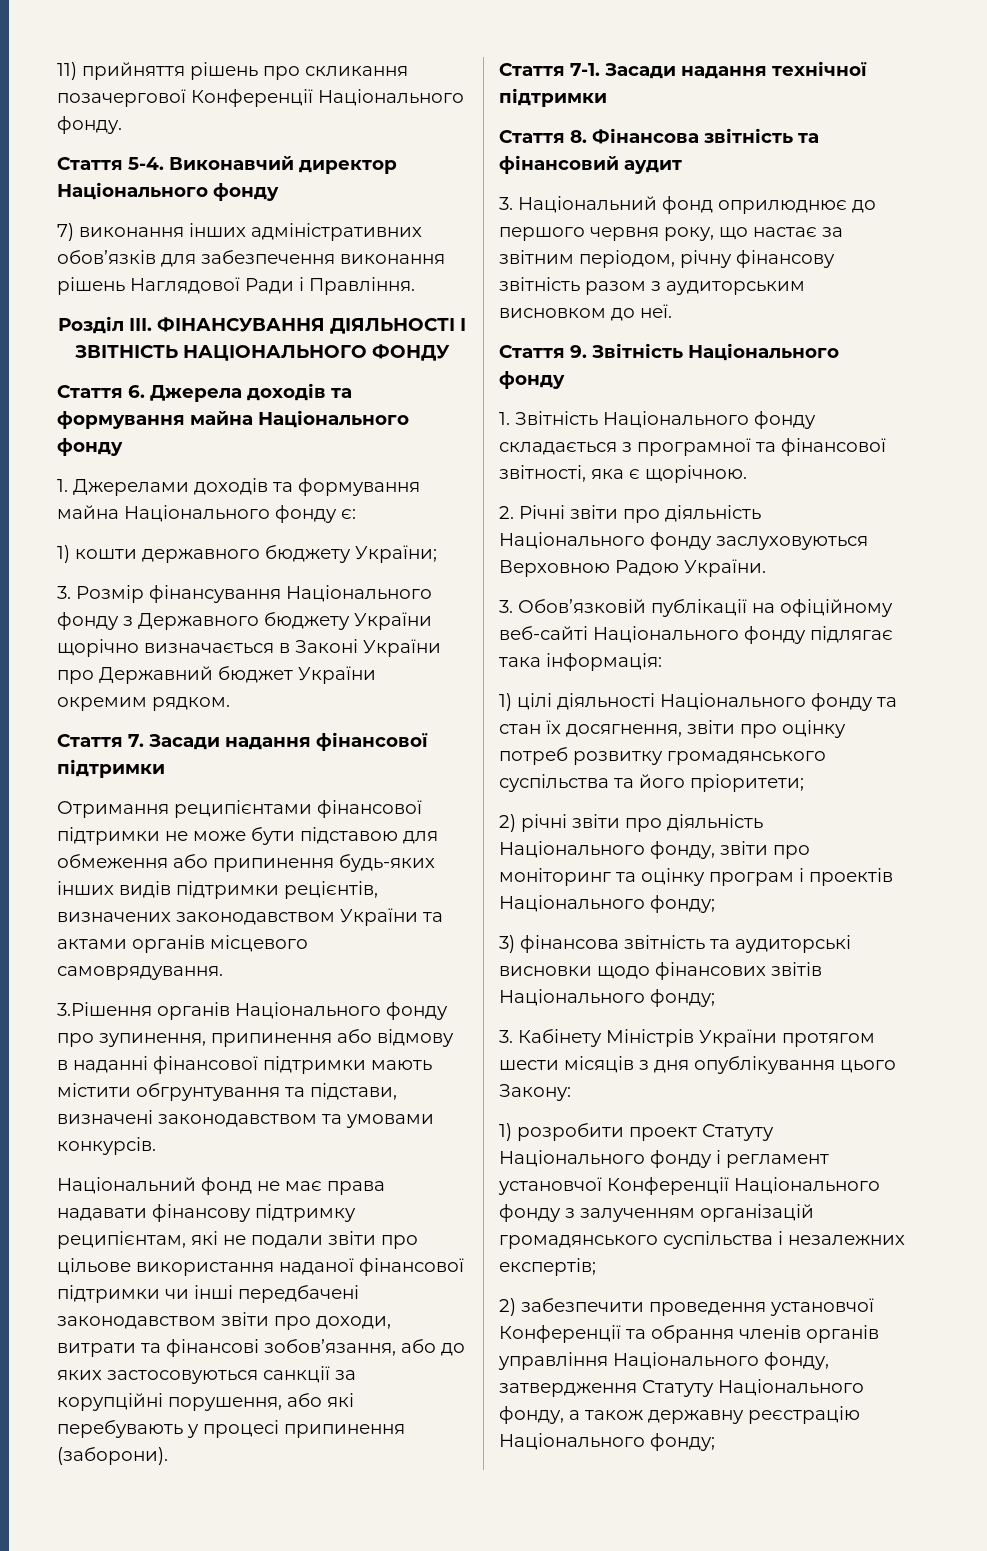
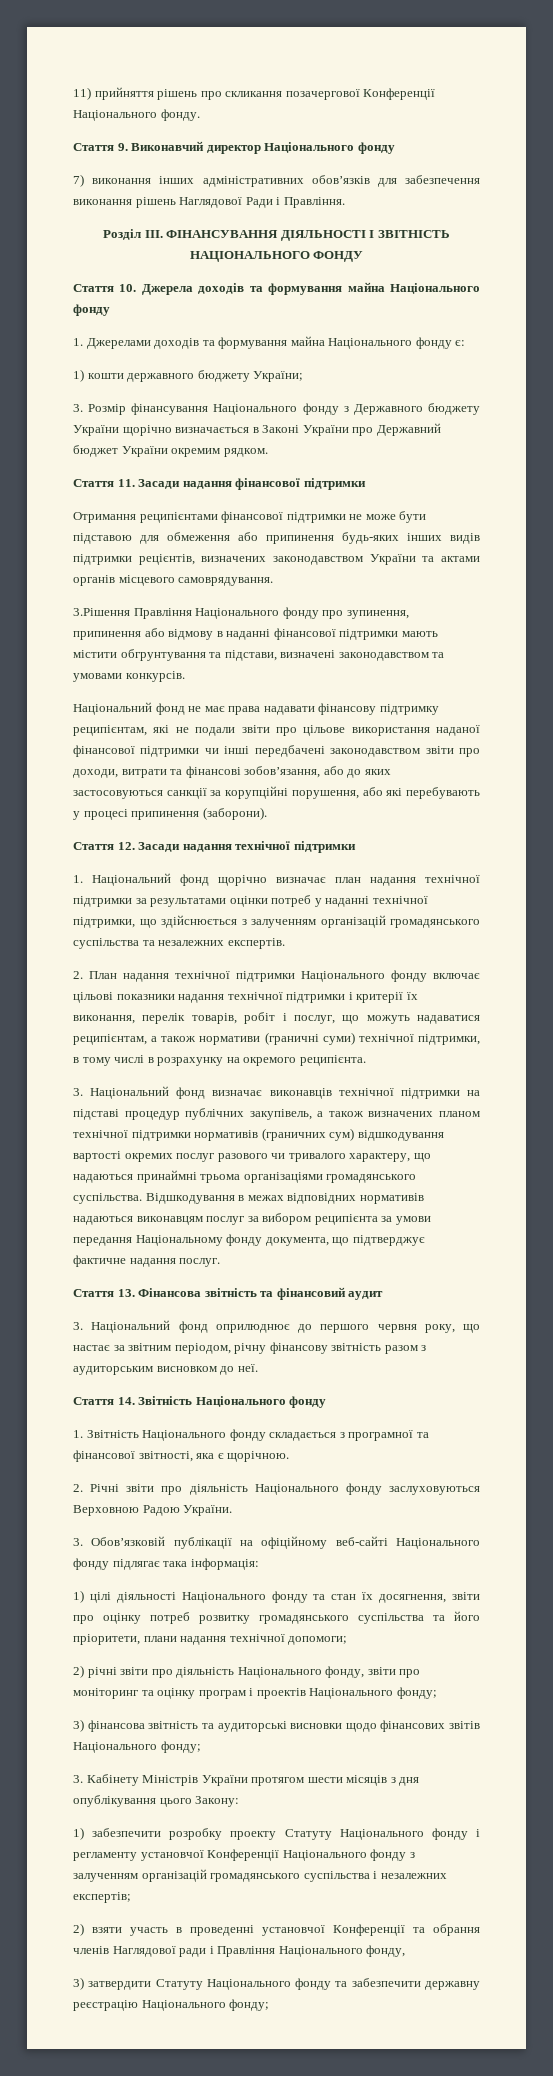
[128,157,164,170] 5-4. -> [117,143,128,151] 9.
[128,385,145,398] 6. -> [119,284,137,292] 10.
[128,734,144,747] 7. -> [117,479,135,487] 11.
[157,1002,230,1020] органів -> [133,608,192,619] Правління
[570,63,600,76] 7-1. -> [117,842,135,850] 12.
[499,130,587,143] // Стаття 8. -> [73,873,480,886] [73,895,428,907] [73,915,480,928] [73,938,285,949] [73,970,480,982] [73,992,418,1003] [73,1012,480,1024] [73,1032,480,1045] [73,1055,366,1066] [73,1086,481,1099] [73,1108,480,1120] [73,1128,444,1141] [73,1151,431,1162] [73,1170,417,1183] [73,1193,424,1204] [73,1213,431,1225] [73,1234,425,1246] [73,1255,221,1267] [73,1289,135,1297] // 1. Національний фонд щорічно визначає план надання технічної підтримки за результатами оцінки потреб у наданні технічної підтримки, що здійснюється з залученням організацій громадянського суспільства та незалежних експертів. // 2. План надання технічної підтримки Національного фонду включає цільові показники надання технічної підтримки і критерії їх виконання, перелік товарів, робіт і послуг, що можуть надаватися реципієнтам, а також нормативи (граничні суми) технічної підтримки, в тому числі в розрахунку на окремого реципієнта. // 3. Національний фонд визначає виконавців технічної підтримки на підставі процедур публічних закупівель, а також визначених планом технічної підтримки нормативів (граничних сум) відшкодування вартості окремих послуг разового чи тривалого характеру, що надаються принаймні трьома організаціями громадянського суспільства. Відшкодування в межах відповідних нормативів надаються виконавцям послуг за вибором реципієнта за умови передання Національному фонду документа, що підтверджує фактичне надання послуг. // Стаття 13.
[570,345,587,358] 9. -> [117,1397,135,1405] 14.
[690,774,804,792] пріоритети; -> [73,1634,348,1645] пріоритети, плани надання технічної допомоги;
[517,1123,697,1141] розробити проект -> [92,1828,277,1840] забезпечити розробку проекту
[726,1154,829,1168] регламент -> [73,1852,137,1861] регламенту
[521,1298,766,1316] забезпечити проведення -> [92,1925,254,1936] взяти участь в проведенні
[806,1325,879,1343] [498,1352,829,1370] [499,1379,864,1397] [499,1406,643,1424] органів управління Національного фонду, затвердження Статуту Національного фонду, а також -> [112,1945,406,1957] [73,1977,421,1990] Наглядової ради і Правління Національного фонду, // 3) затвердити Статуту Національного фонду та забезпечити

